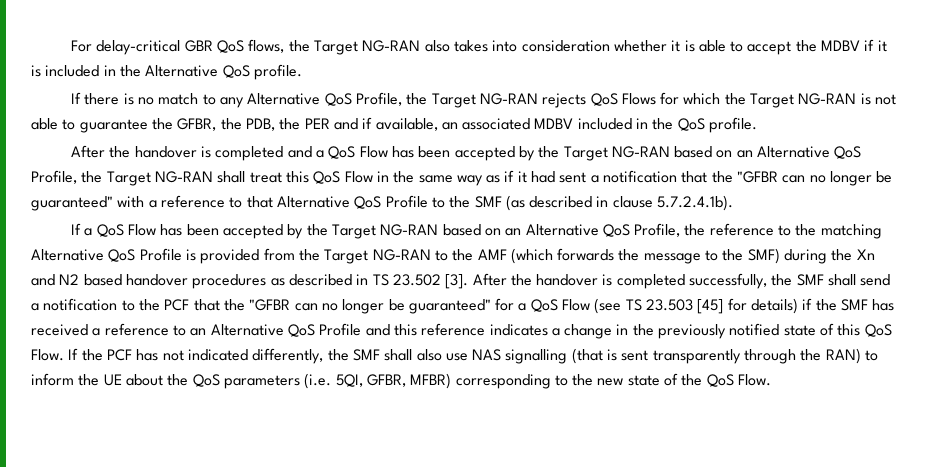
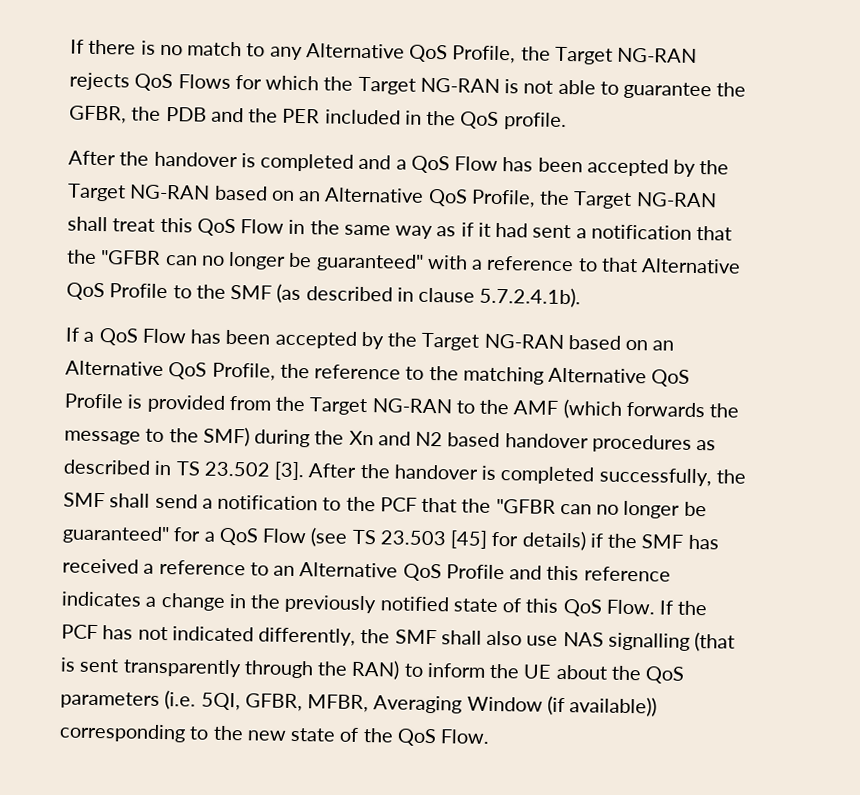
[71,39,887,55] [31,64,302,80] For delay-critical GBR QoS flows, the Target NG-RAN also takes into consideration whether it is able to accept the MDBV if it is included in the Alternative QoS profile. // -> (70, 46) none
[245,117,574,131] PDB, the PER and if available, an associated MDBV -> [165,106,321,124] PDB and the PER
[410,373,452,389] MFBR) -> [307,694,658,717] MFBR, Averaging Window (if available))

